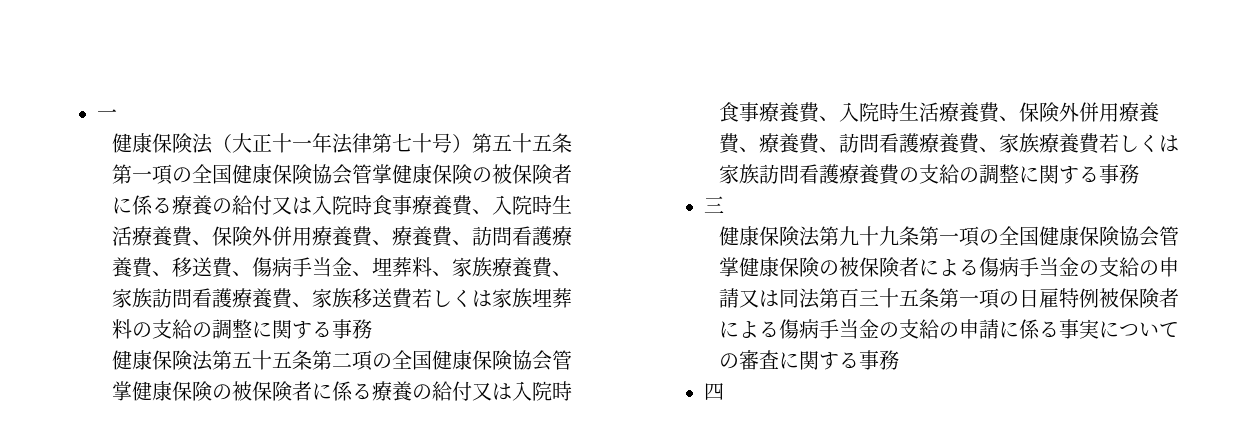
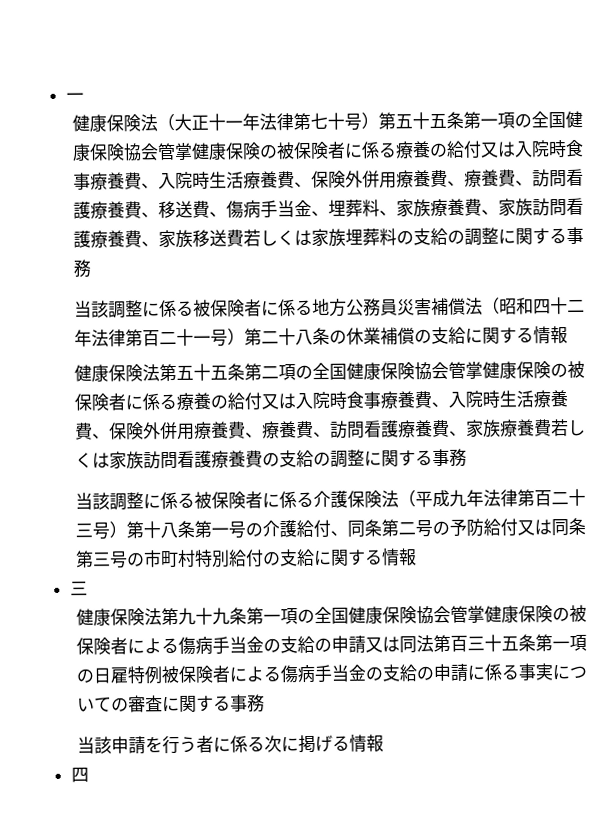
(373, 329) none -> [73,297,585,319] [73,326,568,347] // 当該調整に係る被保険者に係る地方公務員災害補償法（昭和四十二年法律第百二十一号）第二十八条の休業補償の支給に関する情報
(1140, 174) none -> [74,488,586,511] [74,517,586,540] [74,548,417,569] // 当該調整に係る被保険者に係る介護保険法（平成九年法律第百二十三号）第十八条第一号の介護給付、同条第二号の予防給付又は同条第三号の市町村特別給付の支給に関する情報
(900, 360) none -> [76,734,384,755] // 当該申請を行う者に係る次に掲げる情報

